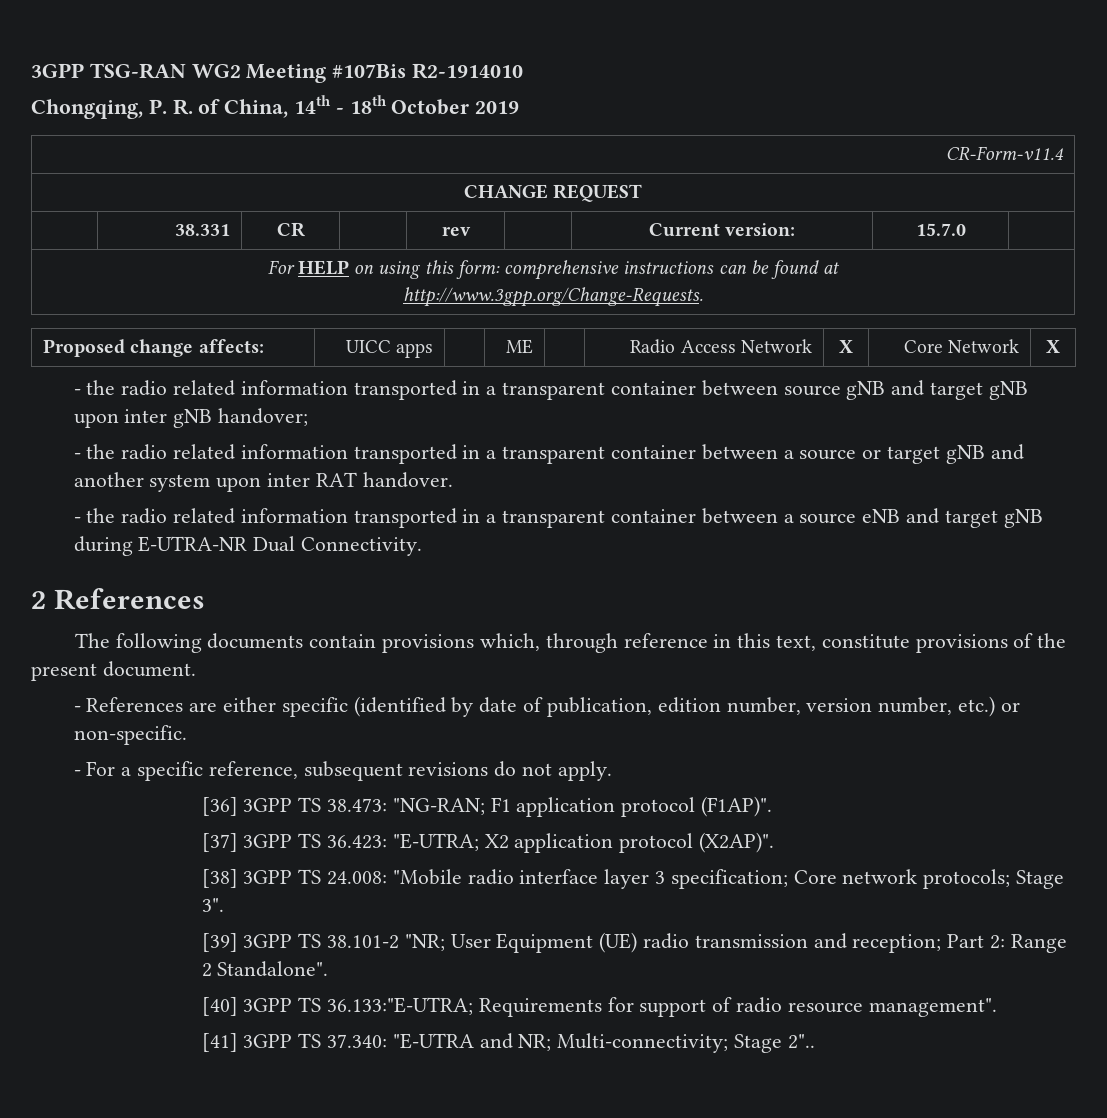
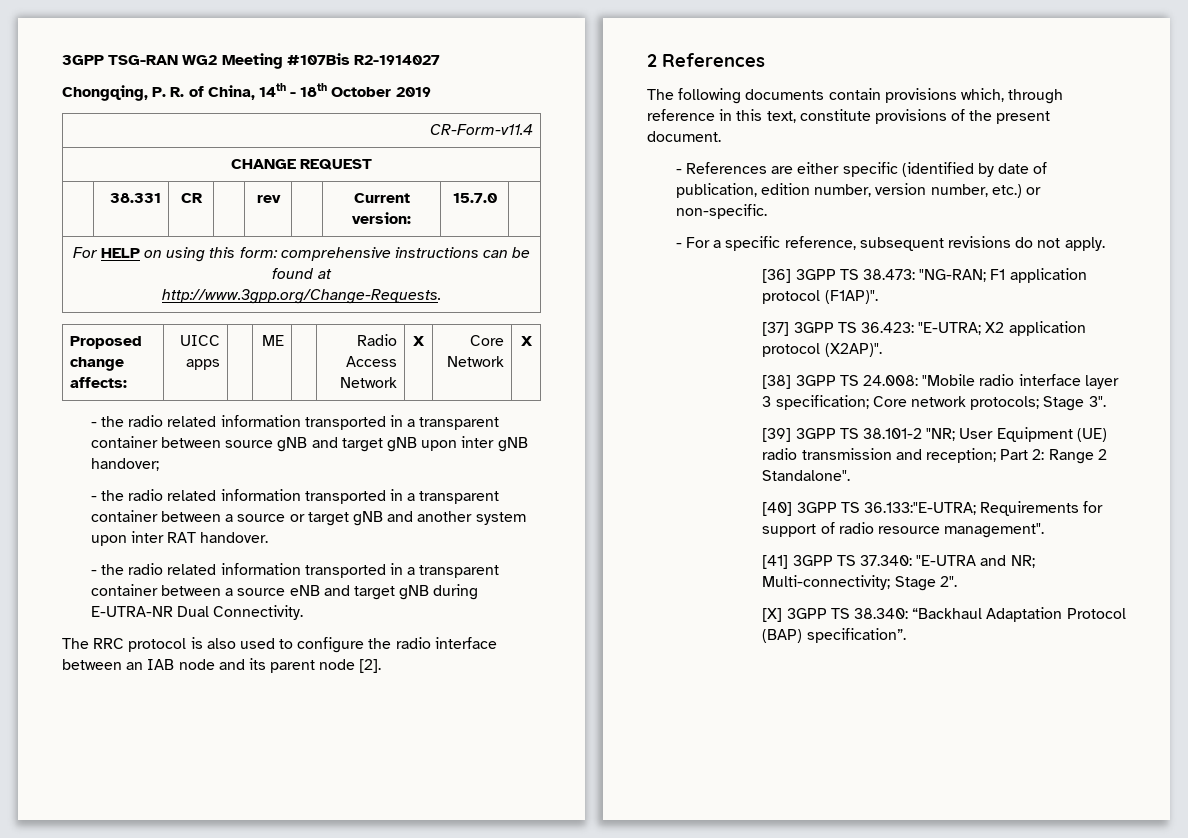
[412,63,524,79] R2-1914010 -> [353,55,440,65] R2-1914027
(423, 546) none -> [62,637,497,653] [62,658,382,673] // The RRC protocol is also used to configure the radio interface between an IAB node and its parent node [2].
[787,1034,815,1049] 2".. -> [939,576,957,587] [762,607,1126,622] [762,628,906,643] 2". // [X] 3GPP TS 38.340: “Backhaul Adaptation Protocol (BAP) specification”.

